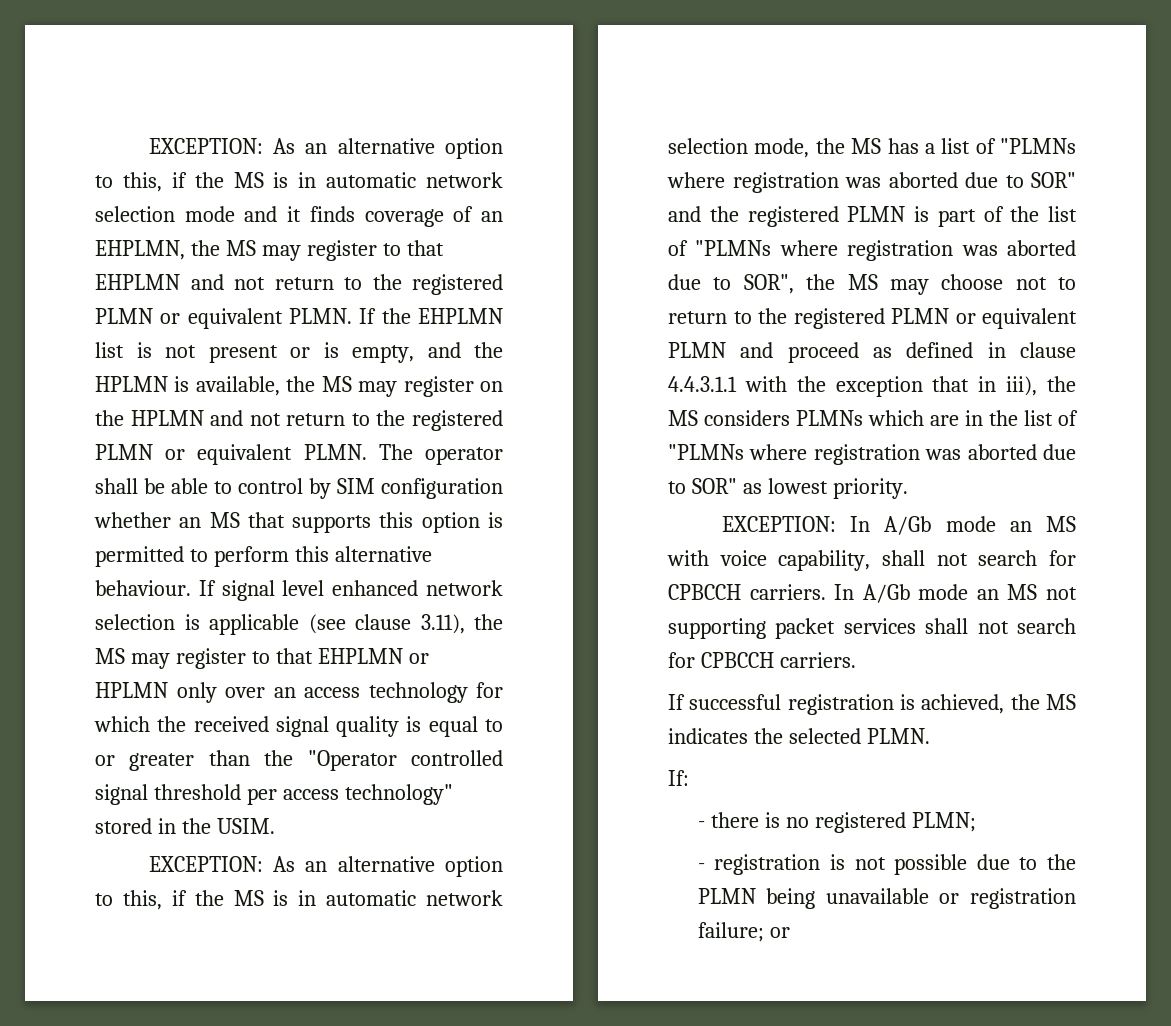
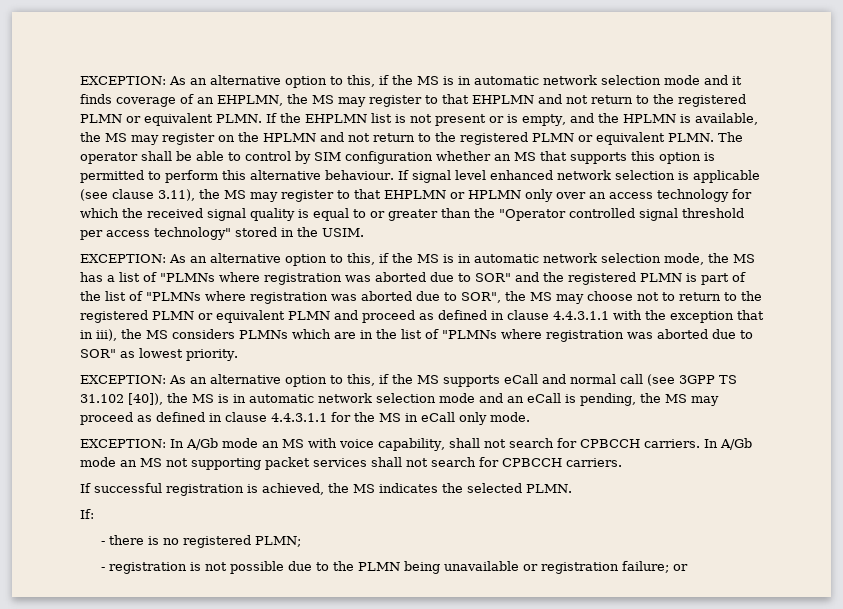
(908, 488) none -> [80,374,737,387] [80,393,719,406] [80,412,530,425] // EXCEPTION: As an alternative option to this, if the MS supports eCall and normal call (see 3GPP TS 31.102 [40]), the MS is in automatic network selection mode and an eCall is pending, the MS may proceed as defined in clause 4.4.3.1.1 for the MS in eCall only mode.

